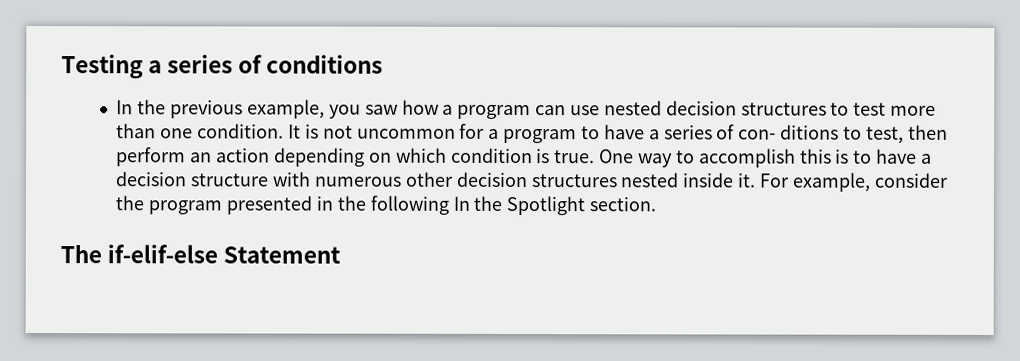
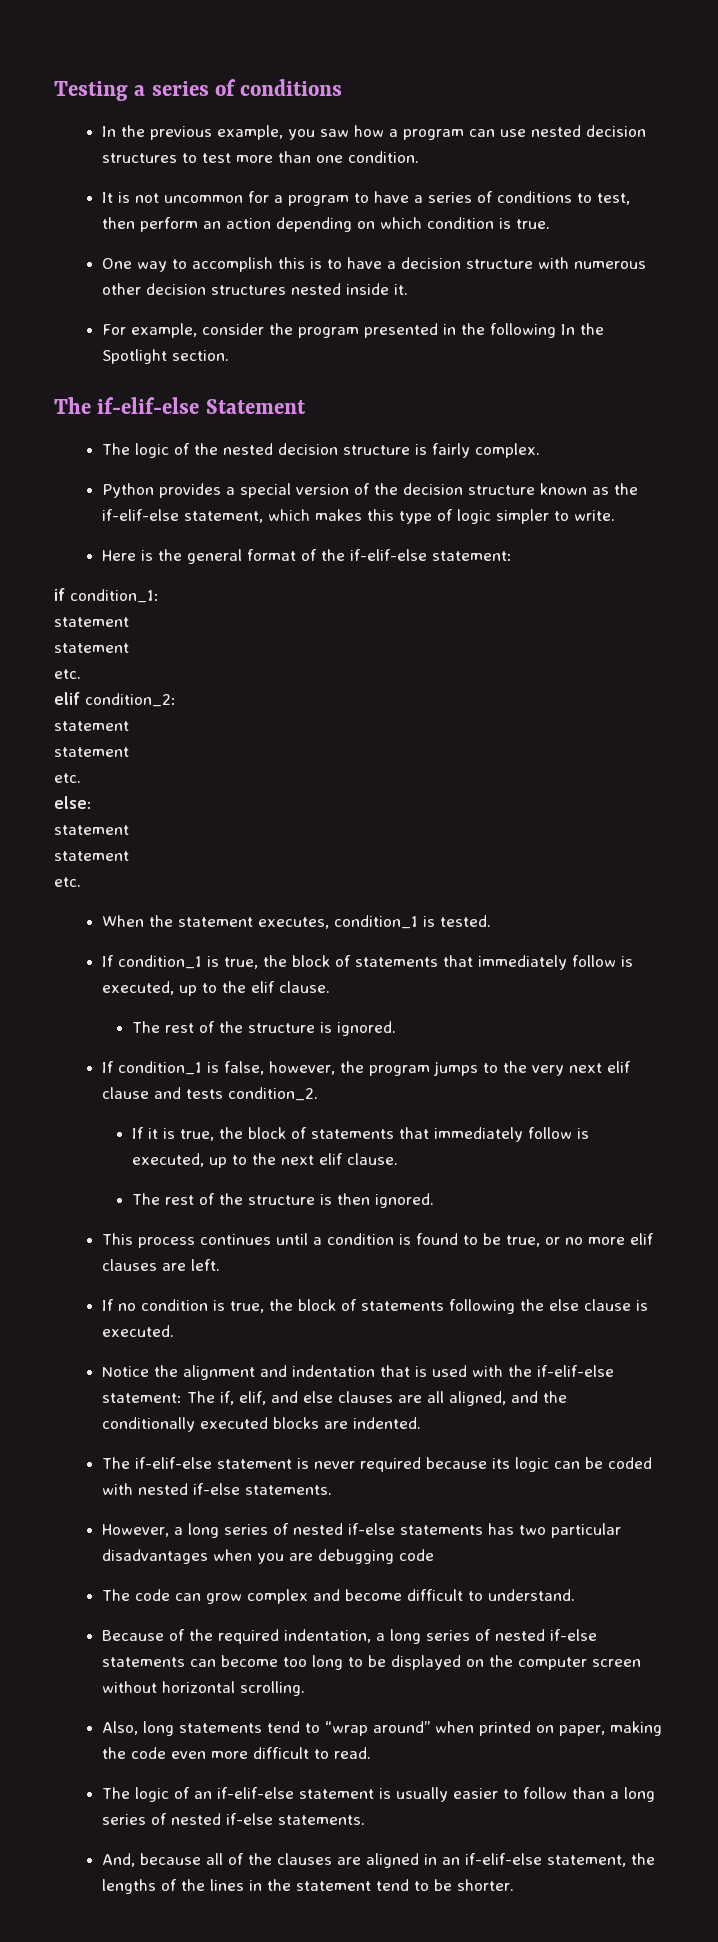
(285, 131) none -> (420, 157) //
[738,124,840,140] con- ditions -> [497,191,573,203] conditions
(596, 157) none -> (551, 224) //
(757, 180) none -> (409, 289) //
(342, 255) none -> [102,443,541,458] [102,483,639,498] [102,509,616,524] [102,549,513,564] [54,588,159,603] [54,617,129,627] [54,643,129,653] [54,669,81,679] [54,692,176,707] [54,721,129,731] [54,747,129,757] [54,773,81,783] [54,796,92,809] [54,825,129,835] [54,851,129,861] [54,877,81,887] [102,915,492,929] [102,955,634,970] [102,981,331,996] [131,1021,396,1036] [102,1061,632,1076] [102,1087,319,1101] [131,1127,589,1142] [131,1153,398,1168] [131,1193,434,1208] [102,1233,655,1248] [102,1259,221,1271] [102,1299,649,1314] [102,1325,175,1337] [102,1365,615,1380] [102,1391,568,1406] [102,1417,422,1432] [102,1457,653,1472] [102,1483,333,1495] [102,1523,622,1538] [102,1549,435,1564] [102,1589,576,1604] [102,1629,598,1644] [102,1655,642,1670] [102,1681,306,1696] [102,1721,663,1736] [102,1747,372,1759] [102,1787,656,1802] [102,1813,366,1825] [102,1853,656,1868] [102,1879,515,1894] // The logic of the nested decision structure is fairly complex. // Python provides a special version of the decision structure known as the if-elif-else statement, which makes this type of logic simpler to write. // Here is the general format of the if-elif-else statement: // if condition_1: // statement // statement // etc. // elif condition_2: // statement // statement // etc. // else: // statement // statement // etc. // When the statement executes, condition_1 is tested. // If condition_1 is true, the block of statements that immediately follow is executed, up to the elif clause. // The rest of the structure is ignored. // If condition_1 is false, however, the program jumps to the very next elif clause and tests condition_2. // If it is true, the block of statements that immediately follow is executed, up to the next elif clause. // The rest of the structure is then ignored. // This process continues until a condition is found to be true, or no more elif clauses are left. // If no condition is true, the block of statements following the else clause is executed. // Notice the alignment and indentation that is used with the if-elif-else statement: The if, elif, and else clauses are all aligned, and the conditionally executed blocks are indented. // The if-elif-else statement is never required because its logic can be coded with nested if-else statements. // However, a long series of nested if-else statements has two particular disadvantages when you are debugging code // The code can grow complex and become difficult to understand. // Because of the required indentation, a long series of nested if-else statements can become too long to be displayed on the computer screen without horizontal scrolling. // Also, long statements tend to “wrap around” when printed on paper, making the code even more difficult to read. // The logic of an if-elif-else statement is usually easier to follow than a long series of nested if-else statements. // And, because all of the clauses are aligned in an if-elif-else statement, the lengths of the lines in the statement tend to be shorter.

